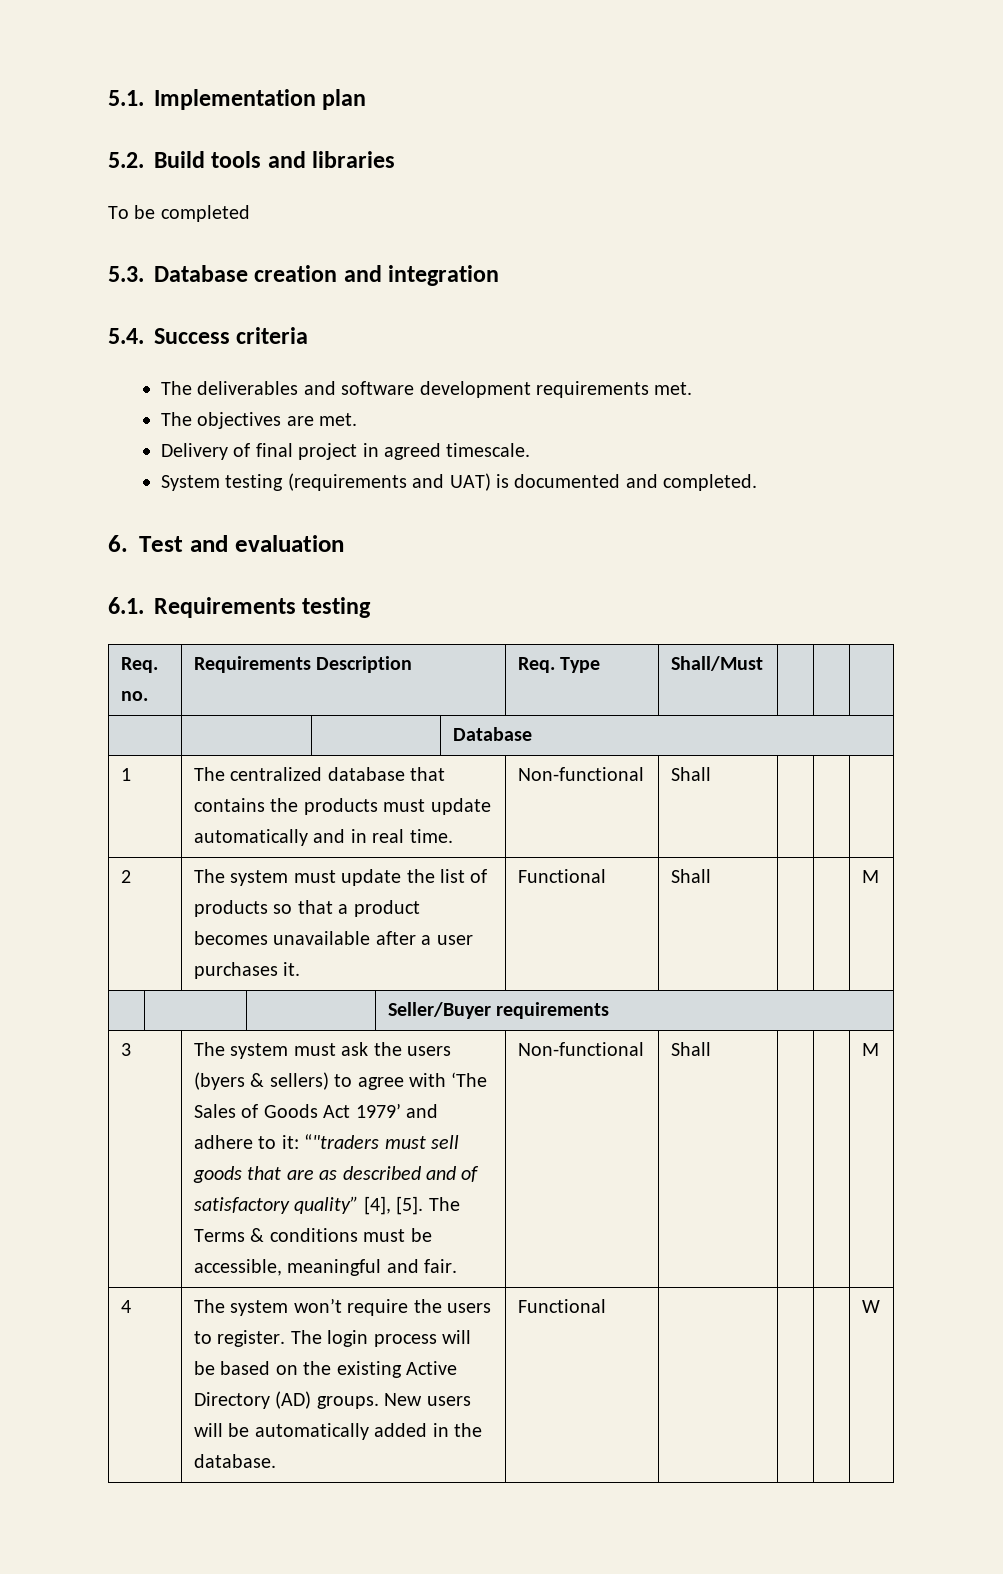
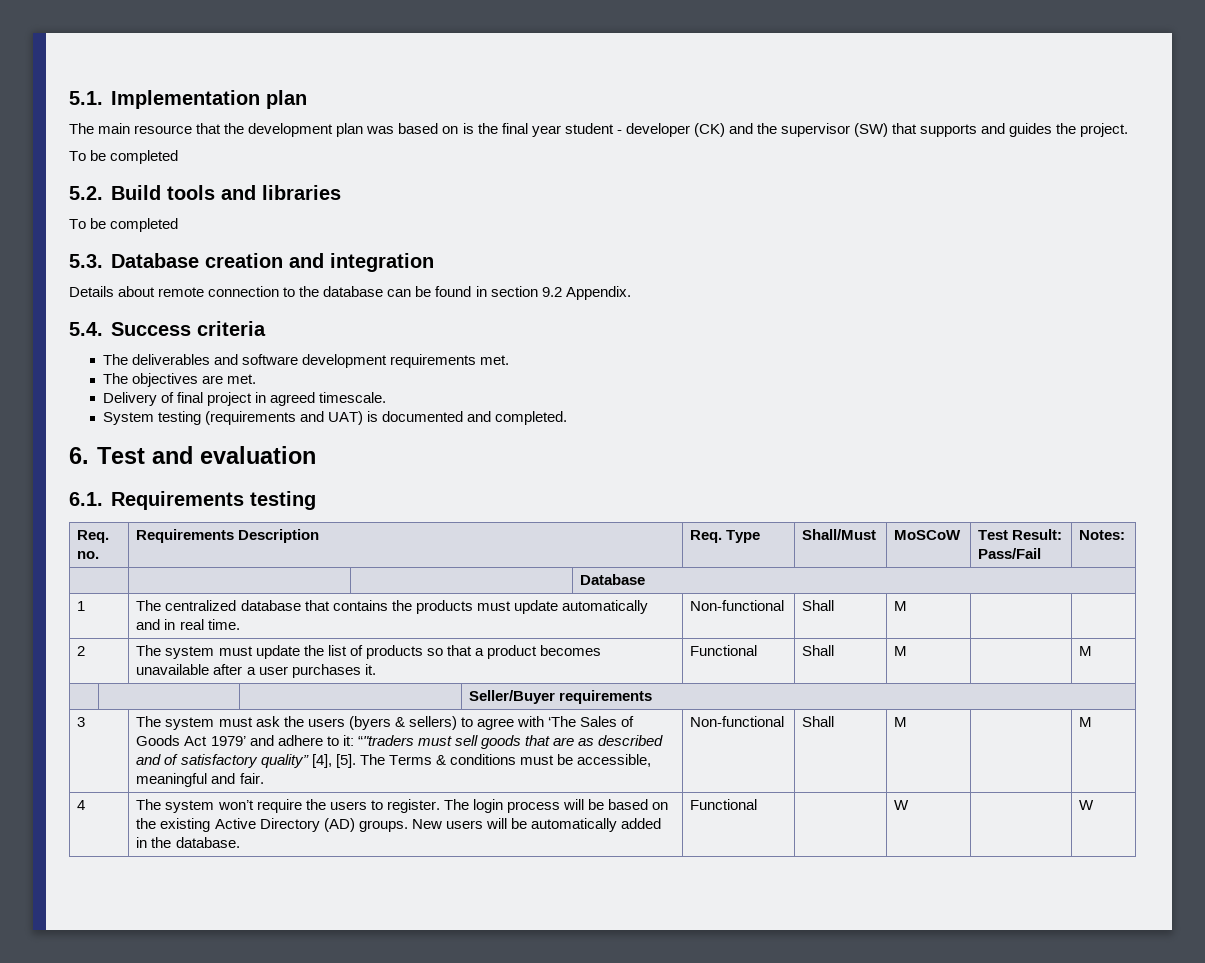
(367, 99) none -> [69,123,1129,137] [69,150,179,164] // The main resource that the development plan was based on is the final year student - developer (CK) and the supervisor (SW) that supports and guides the project. // To be completed
(500, 275) none -> [69,286,631,300] // Details about remote connection to the database can be found in section 9.2 Appendix.
(763, 663) | | -> [894,530,962,540] [978,529,1063,540] [978,548,1042,559] [1079,530,1126,540] MoSCoW | Test Result: Pass/Fail | Notes:
(711, 774) none -> [894,601,908,611] M
(711, 876) none -> [894,646,908,656] M
(711, 1049) none -> [894,717,908,727] M
(606, 1306) none -> [894,800,910,810] W

